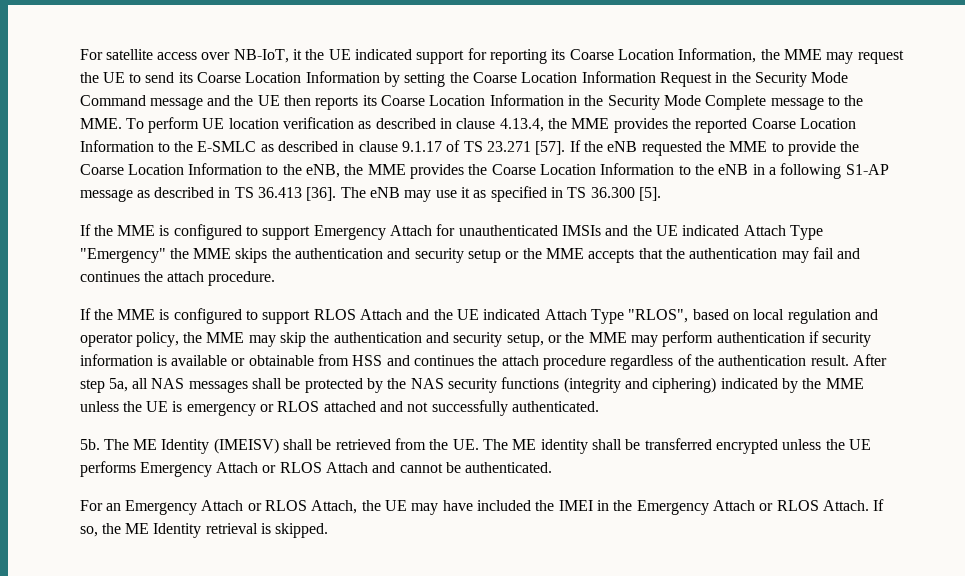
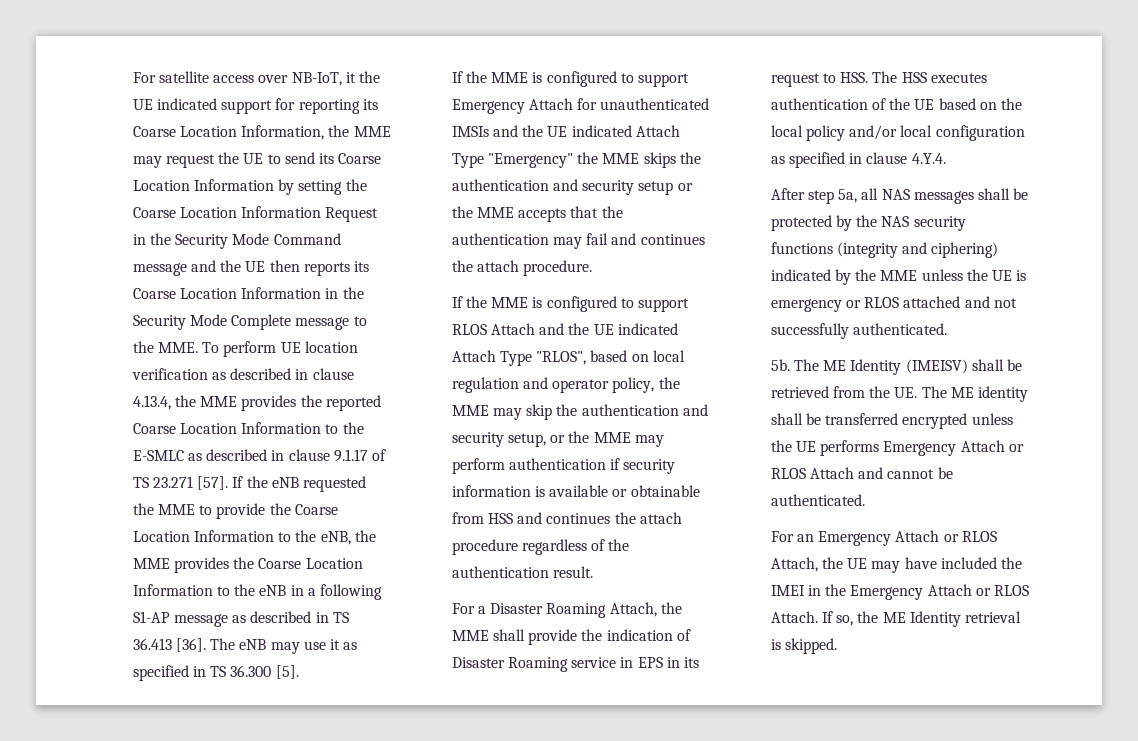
(849, 360) none -> [451,602,682,618] [451,629,691,645] [451,657,699,672] [770,71,987,87] [770,98,1022,110] [770,125,1025,141] [770,152,946,168] // For a Disaster Roaming Attach, the MME shall provide the indication of Disaster Roaming service in EPS in its request to HSS. The HSS executes authentication of the UE based on the local policy and/or local configuration as specified in clause 4.Y.4. //

